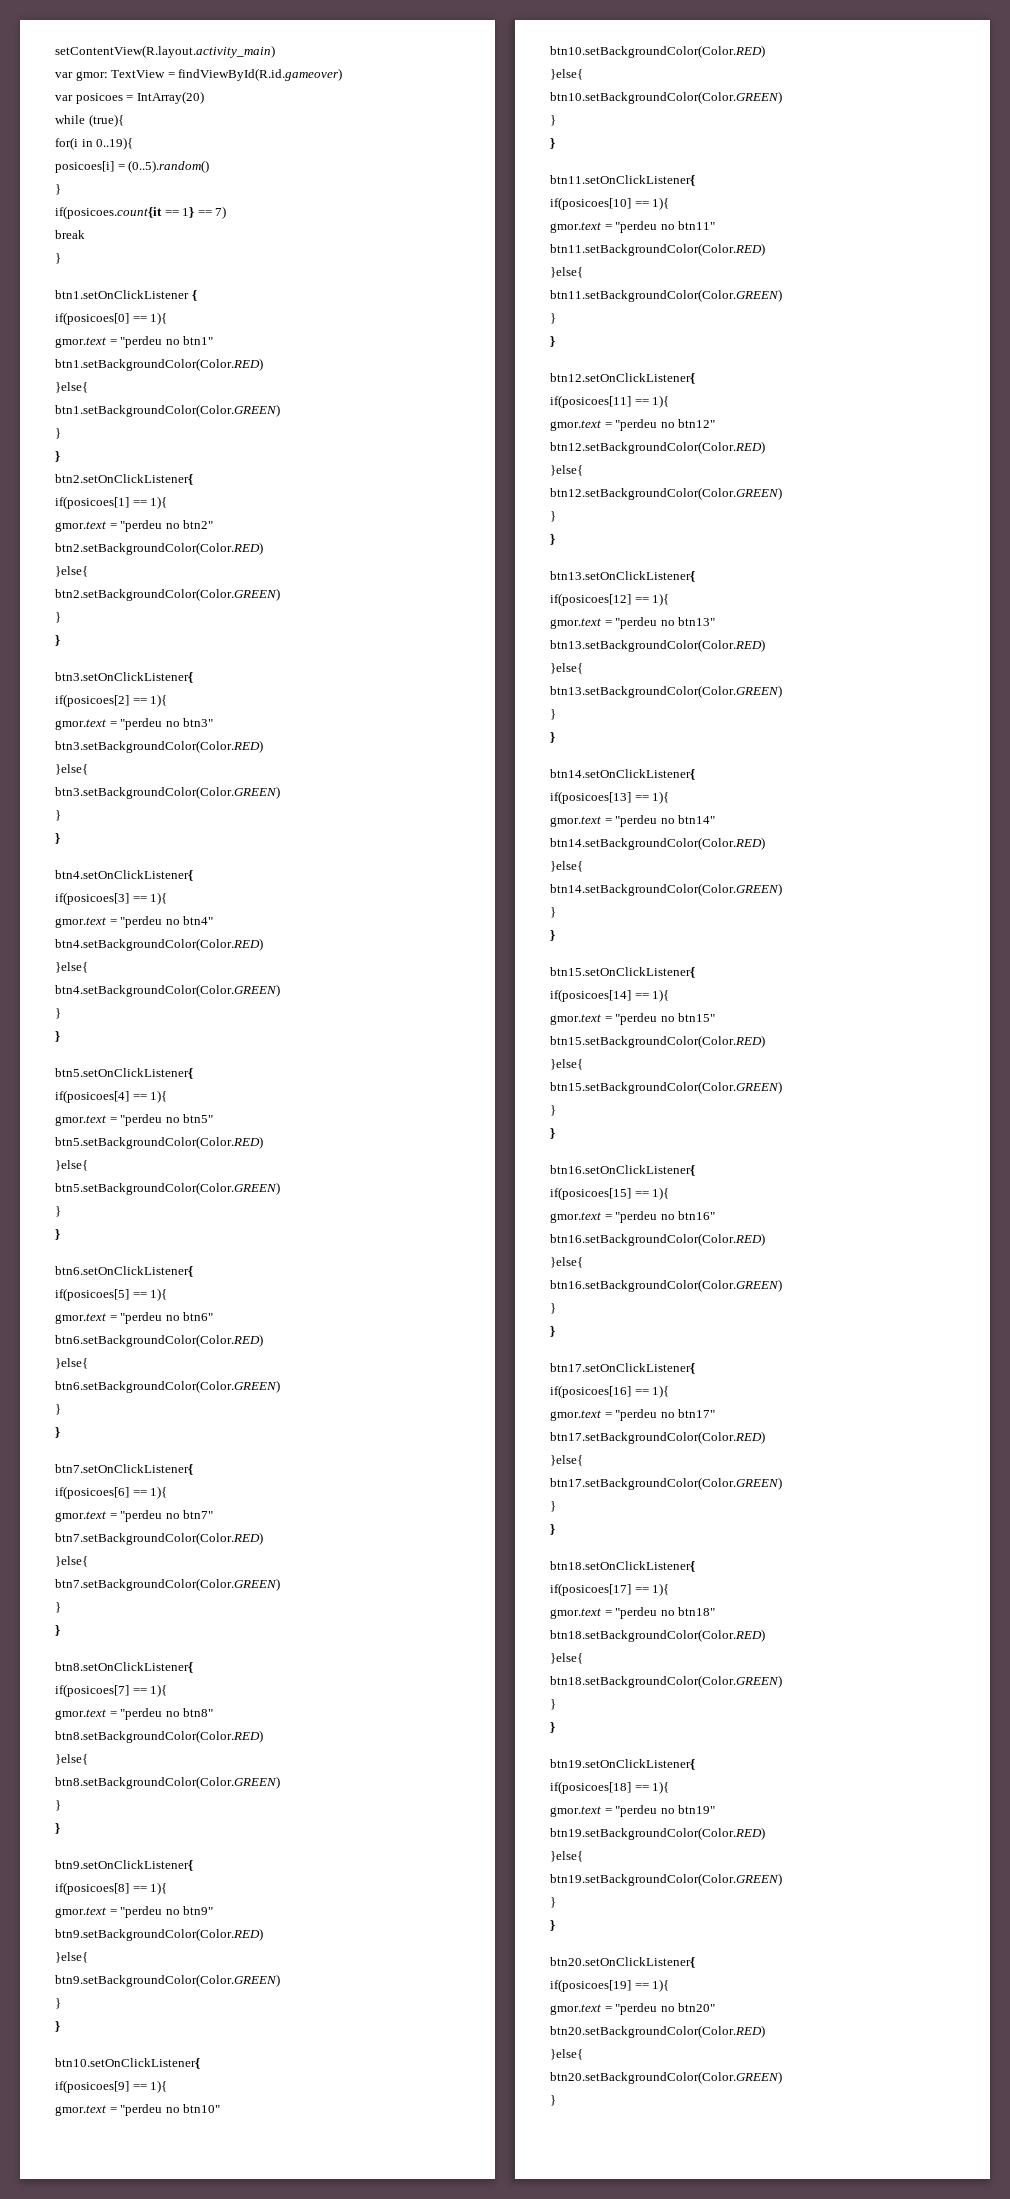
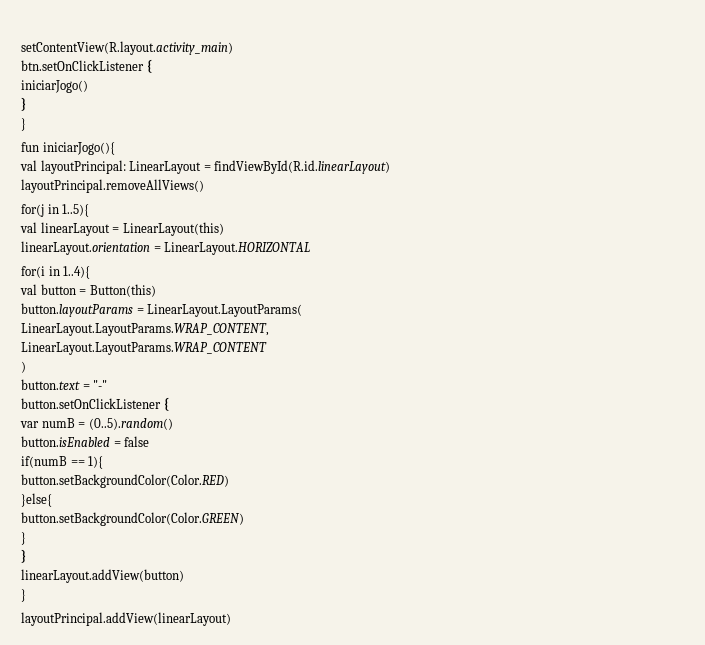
[55,68,343,81] [55,91,204,104] [55,114,124,127] [55,137,134,150] [55,160,210,173] [55,184,61,195] [55,206,227,219] [55,230,85,239] [55,253,61,264] [55,290,197,301] [55,312,168,325] [55,336,214,348] [55,358,263,371] [55,382,88,393] [55,404,280,417] [55,428,61,439] [55,451,60,462] [55,474,193,485] [55,496,168,509] [55,520,214,532] [55,542,263,555] [55,566,88,577] [55,588,280,601] [55,612,61,623] [55,635,60,646] [55,672,193,683] [55,694,168,707] [55,718,214,730] [55,740,263,753] [55,764,88,775] [55,786,280,799] [55,810,61,821] [55,833,60,844] [55,870,193,881] [55,892,168,905] [55,916,214,928] [55,938,263,951] [55,962,88,973] [55,984,280,997] [55,1008,61,1019] [55,1031,60,1042] [55,1068,193,1079] [55,1090,168,1103] [55,1114,214,1126] [55,1136,263,1149] [55,1160,88,1171] [55,1182,280,1195] [55,1206,61,1217] [55,1229,60,1240] [55,1266,193,1277] [55,1288,168,1301] [55,1312,214,1324] [55,1334,263,1347] [55,1358,88,1369] [55,1380,280,1393] [55,1404,61,1415] [55,1427,60,1438] [55,1464,193,1475] [55,1486,168,1499] [55,1510,214,1522] [55,1532,263,1545] [55,1556,88,1567] [55,1578,280,1591] [55,1602,61,1613] [55,1625,60,1636] [55,1662,193,1673] [55,1684,168,1697] [55,1708,214,1720] [55,1730,263,1743] [55,1754,88,1765] [55,1776,280,1789] [55,1800,61,1811] [55,1823,60,1834] [55,1860,193,1871] [55,1882,168,1895] [55,1906,214,1918] [55,1928,263,1941] [55,1952,88,1963] [55,1974,280,1987] [55,1998,61,2009] [55,2021,60,2032] [55,2058,200,2069] [55,2080,168,2093] [55,2104,221,2116] [550,45,765,58] [550,69,583,80] [550,91,782,104] [550,115,556,126] [550,138,555,149] [550,175,695,186] [550,197,670,210] [550,221,716,233] [550,243,765,256] [550,267,583,278] [550,289,782,302] [550,313,556,324] [550,336,555,347] [550,373,695,384] [550,395,670,408] [550,419,716,431] [550,441,765,454] [550,465,583,476] [550,487,782,500] [550,511,556,522] [550,534,555,545] [550,571,695,582] [550,593,670,606] [550,617,716,629] [550,639,765,652] [550,663,583,674] [550,685,782,698] [550,709,556,720] [550,732,555,743] [550,769,695,780] [550,791,670,804] [550,815,716,827] [550,837,765,850] [550,861,583,872] [550,883,782,896] [550,907,556,918] [550,930,555,941] [550,967,695,978] [550,989,670,1002] [550,1013,716,1025] [550,1035,765,1048] [550,1059,583,1070] [550,1081,782,1094] [550,1105,556,1116] [550,1128,555,1139] [550,1165,695,1176] [550,1187,670,1200] [550,1211,716,1223] [550,1233,765,1246] [550,1257,583,1268] [550,1279,782,1292] [550,1303,556,1314] [550,1326,555,1337] [550,1363,695,1374] [550,1385,670,1398] [550,1409,716,1421] [550,1431,765,1444] [550,1455,583,1466] [550,1477,782,1490] [550,1501,556,1512] [550,1524,555,1535] [550,1561,695,1572] [550,1583,670,1596] [550,1607,716,1619] [550,1629,765,1642] [550,1653,583,1664] [550,1675,782,1688] [550,1699,556,1710] [550,1722,555,1733] [550,1759,695,1770] [550,1781,670,1794] [550,1805,716,1817] [550,1827,765,1840] [550,1851,583,1862] [550,1873,782,1886] [550,1897,556,1908] [550,1920,555,1931] [550,1957,695,1968] [550,1979,670,1992] [550,2003,716,2015] [550,2025,765,2038] [550,2049,583,2060] [550,2071,782,2084] [550,2095,556,2106] var gmor: TextView = findViewById(R.id.gameover) // var posicoes = IntArray(20) // while (true){ // for(i in 0..19){ // posicoes[i] = (0..5).random() // } // if(posicoes.count{it == 1} == 7) // break // } // btn1.setOnClickListener { // if(posicoes[0] == 1){ // gmor.text = "perdeu no btn1" // btn1.setBackgroundColor(Color.RED) // }else{ // btn1.setBackgroundColor(Color.GREEN) // } // } // btn2.setOnClickListener{ // if(posicoes[1] == 1){ // gmor.text = "perdeu no btn2" // btn2.setBackgroundColor(Color.RED) // }else{ // btn2.setBackgroundColor(Color.GREEN) // } // } // btn3.setOnClickListener{ // if(posicoes[2] == 1){ // gmor.text = "perdeu no btn3" // btn3.setBackgroundColor(Color.RED) // }else{ // btn3.setBackgroundColor(Color.GREEN) // } // } // btn4.setOnClickListener{ // if(posicoes[3] == 1){ // gmor.text = "perdeu no btn4" // btn4.setBackgroundColor(Color.RED) // }else{ // btn4.setBackgroundColor(Color.GREEN) // } // } // btn5.setOnClickListener{ // if(posicoes[4] == 1){ // gmor.text = "perdeu no btn5" // btn5.setBackgroundColor(Color.RED) // }else{ // btn5.setBackgroundColor(Color.GREEN) // } // } // btn6.setOnClickListener{ // if(posicoes[5] == 1){ // gmor.text = "perdeu no btn6" // btn6.setBackgroundColor(Color.RED) // }else{ // btn6.setBackgroundColor(Color.GREEN) // } // } // btn7.setOnClickListener{ // if(posicoes[6] == 1){ // gmor.text = "perdeu no btn7" // btn7.setBackgroundColor(Color.RED) // }else{ // btn7.setBackgroundColor(Color.GREEN) // } // } // btn8.setOnClickListener{ // if(posicoes[7] == 1){ // gmor.text = "perdeu no btn8" // btn8.setBackgroundColor(Color.RED) // }else{ // btn8.setBackgroundColor(Color.GREEN) // } // } // btn9.setOnClickListener{ // if(posicoes[8] == 1){ // gmor.text = "perdeu no btn9" // btn9.setBackgroundColor(Color.RED) // }else{ // btn9.setBackgroundColor(Color.GREEN) // } // } // btn10.setOnClickListener{ // if(posicoes[9] == 1){ // gmor.text = "perdeu no btn10" // btn10.setBackgroundColor(Color.RED) // }else{ // btn10.setBackgroundColor(Color.GREEN) // } // } // btn11.setOnClickListener{ // if(posicoes[10] == 1){ // gmor.text = "perdeu no btn11" // btn11.setBackgroundColor(Color.RED) // }else{ // btn11.setBackgroundColor(Color.GREEN) // } // } // btn12.setOnClickListener{ // if(posicoes[11] == 1){ // gmor.text = "perdeu no btn12" // btn12.setBackgroundColor(Color.RED) // }else{ // btn12.setBackgroundColor(Color.GREEN) // } // } // btn13.setOnClickListener{ // if(posicoes[12] == 1){ // gmor.text = "perdeu no btn13" // btn13.setBackgroundColor(Color.RED) // }else{ // btn13.setBackgroundColor(Color.GREEN) // } // } // btn14.setOnClickListener{ // if(posicoes[13] == 1){ // gmor.text = "perdeu no btn14" // btn14.setBackgroundColor(Color.RED) // }else{ // btn14.setBackgroundColor(Color.GREEN) // } // } // btn15.setOnClickListener{ // if(posicoes[14] == 1){ // gmor.text = "perdeu no btn15" // btn15.setBackgroundColor(Color.RED) // }else{ // btn15.setBackgroundColor(Color.GREEN) // } // } // btn16.setOnClickListener{ // if(posicoes[15] == 1){ // gmor.text = "perdeu no btn16" // btn16.setBackgroundColor(Color.RED) // }else{ // btn16.setBackgroundColor(Color.GREEN) // } // } // btn17.setOnClickListener{ // if(posicoes[16] == 1){ // gmor.text = "perdeu no btn17" // btn17.setBackgroundColor(Color.RED) // }else{ // btn17.setBackgroundColor(Color.GREEN) // } // } // btn18.setOnClickListener{ // if(posicoes[17] == 1){ // gmor.text = "perdeu no btn18" // btn18.setBackgroundColor(Color.RED) // }else{ // btn18.setBackgroundColor(Color.GREEN) // } // } // btn19.setOnClickListener{ // if(posicoes[18] == 1){ // gmor.text = "perdeu no btn19" // btn19.setBackgroundColor(Color.RED) // }else{ // btn19.setBackgroundColor(Color.GREEN) // } // } // btn20.setOnClickListener{ // if(posicoes[19] == 1){ // gmor.text = "perdeu no btn20" // btn20.setBackgroundColor(Color.RED) // }else{ // btn20.setBackgroundColor(Color.GREEN) // } -> [21,59,152,73] [21,80,88,93] [21,97,26,111] [21,118,26,131] [21,142,115,155] [20,160,391,174] [21,179,204,193] [21,204,90,217] [20,222,224,236] [21,241,311,255] [21,266,91,279] [20,284,156,297] [21,303,303,317] [21,323,269,336] [21,342,267,355] [21,361,26,373] [21,379,108,390] [21,397,169,411] [20,418,173,430] [21,436,150,447] [21,456,104,469] [21,474,229,488] [21,493,52,507] [21,512,244,526] [21,532,26,545] [21,549,26,563] [21,569,184,583] [21,589,26,602] [21,612,231,626] btn.setOnClickListener { // iniciarJogo() // } // } // fun iniciarJogo(){ // val layoutPrincipal: LinearLayout = findViewById(R.id.linearLayout) // layoutPrincipal.removeAllViews() // for(j in 1..5){ // val linearLayout = LinearLayout(this) // linearLayout.orientation = LinearLayout.HORIZONTAL // for(i in 1..4){ // val button = Button(this) // button.layoutParams = LinearLayout.LayoutParams( // LinearLayout.LayoutParams.WRAP_CONTENT, // LinearLayout.LayoutParams.WRAP_CONTENT // ) // button.text = "-" // button.setOnClickListener { // var numB = (0..5).random() // button.isEnabled = false // if(numB == 1){ // button.setBackgroundColor(Color.RED) // }else{ // button.setBackgroundColor(Color.GREEN) // } // } // linearLayout.addView(button) // } // layoutPrincipal.addView(linearLayout)

